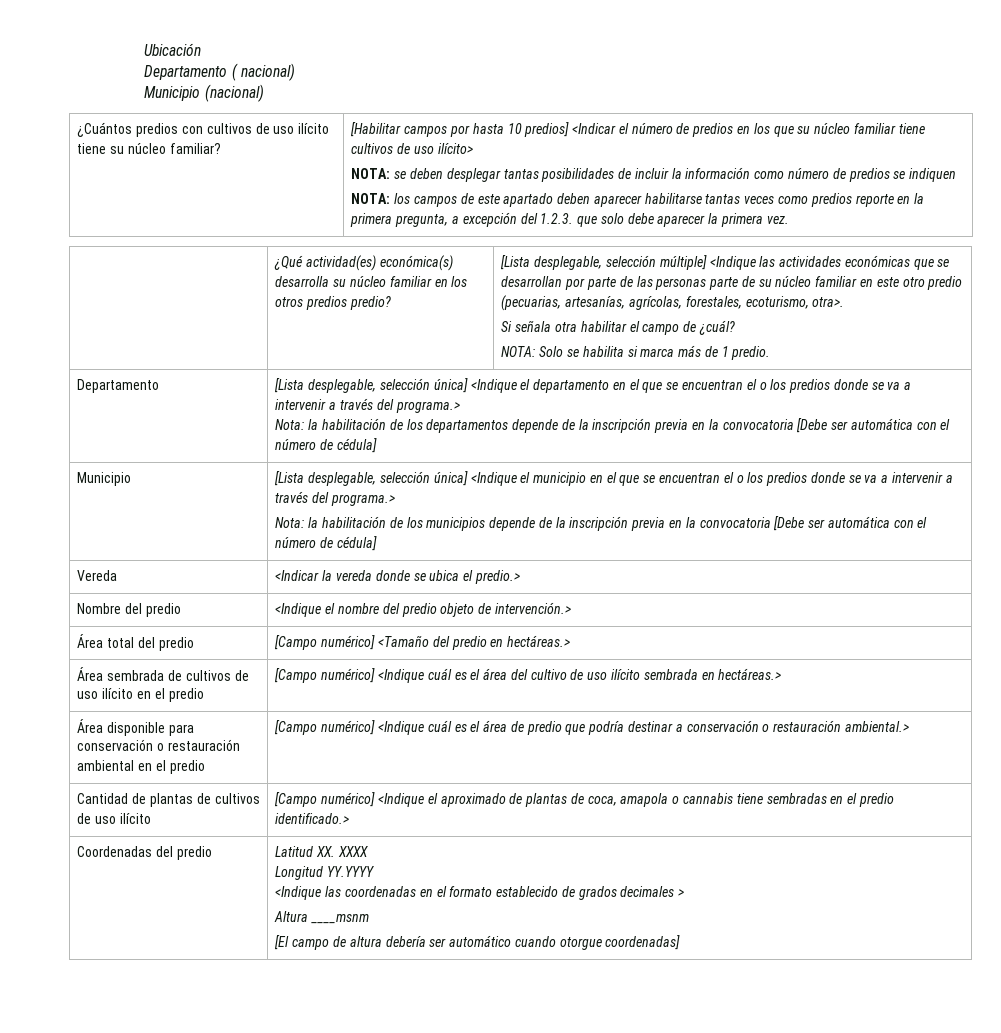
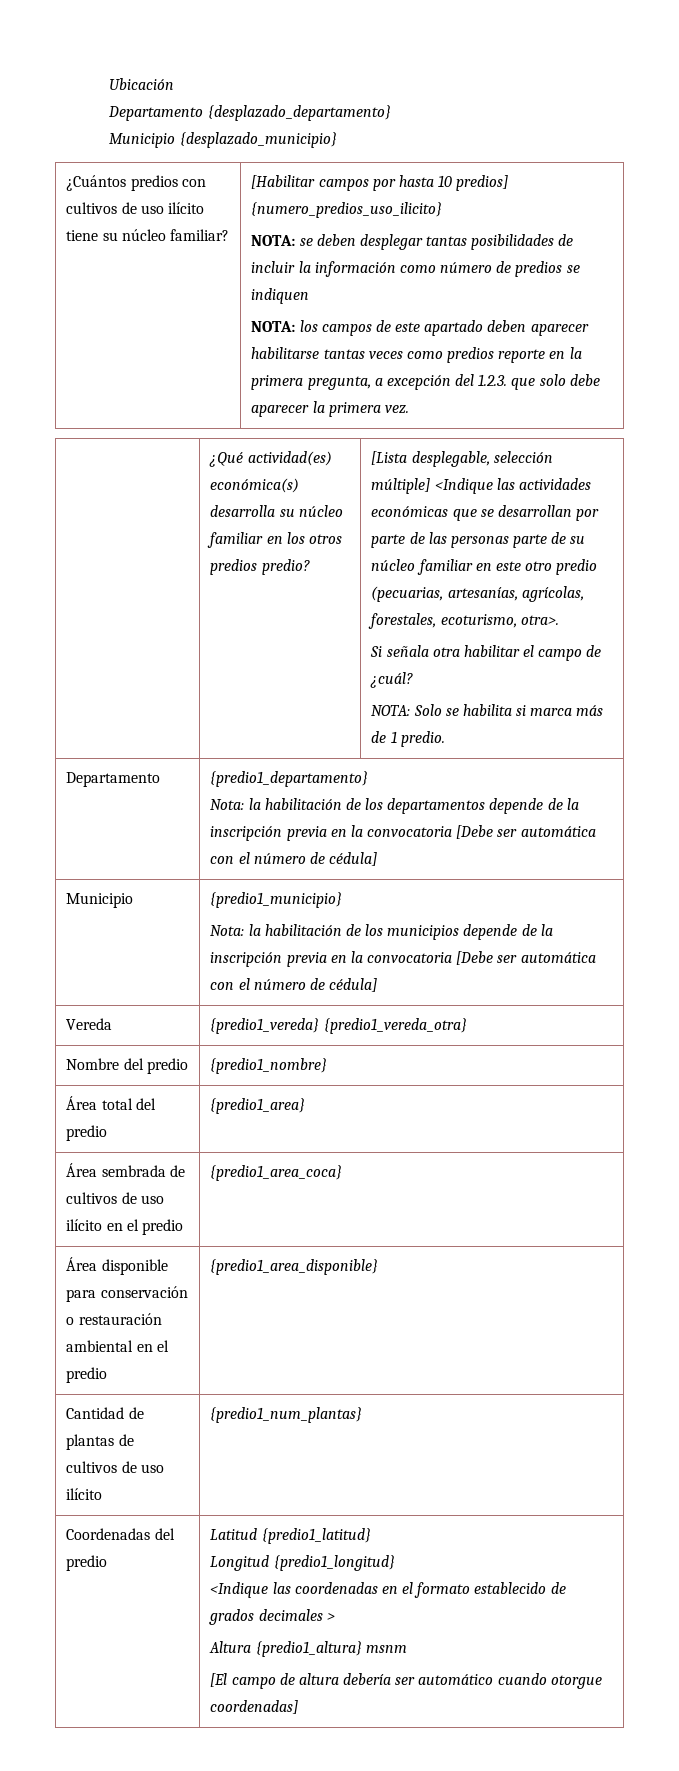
[231,63,295,81] [144,84,264,102] ( nacional) // Municipio (nacional) -> [207,105,391,121] [109,132,337,148] {desplazado_departamento} // Municipio {desplazado_municipio}
[572,123,925,137] [351,143,473,154] <Indicar el número de predios en los que su núcleo familiar tiene cultivos de uso ilícito> -> [251,202,443,218] {numero_predios_uso_ilicito}
[274,378,912,393] [275,398,460,413] [Lista desplegable, selección única] <Indique el departamento en el que se encuentran el o los predios donde se va a intervenir a través del programa.> -> [210,771,369,787] {predio1_departamento}
[274,471,953,486] [275,491,395,506] [Lista desplegable, selección única] <Indique el municipio en el que se encuentran el o los predios donde se va a intervenir a través del programa.> -> [210,892,343,908] {predio1_municipio}
[275,570,520,584] [77,603,181,617] [275,602,571,617] [77,634,194,651] [274,635,571,650] <Indicar la vereda donde se ubica el predio.> // Nombre del predio | <Indique el nombre del predio objeto de intervención.> // Área total del predio | [Campo numérico] <Tamaño del predio en hectáreas.> -> [210,1018,467,1034] [66,1058,188,1074] [210,1058,328,1074] [66,1096,156,1110] [66,1125,108,1141] [210,1098,306,1114] {predio1_vereda} {predio1_vereda_otra} // Nombre del predio | {predio1_nombre} // Área total del predio | {predio1_area}
[274,668,782,683] [Campo numérico] <Indique cuál es el área del cultivo de uso ilícito sembrada en hectáreas.> -> [210,1165,343,1181] {predio1_area_coca}
[274,720,909,735] [Campo numérico] <Indique cuál es el área de predio que podría destinar a conservación o restauración ambiental.> -> [210,1259,379,1275] {predio1_area_disponible}
[274,792,894,807] [275,813,350,824] [Campo numérico] <Indique el aproximado de plantas de coca, amapola o cannabis tiene sembradas en el predio identificado.> -> [210,1407,363,1423] {predio1_num_plantas}
[316,846,368,857] XX. XXXX -> [261,1528,371,1544] {predio1_latitud}
[327,866,375,877] YY.YYYY -> [273,1555,395,1571] {predio1_longitud}
[311,914,370,924] ____msnm -> [255,1641,407,1657] {predio1_altura} msnm

